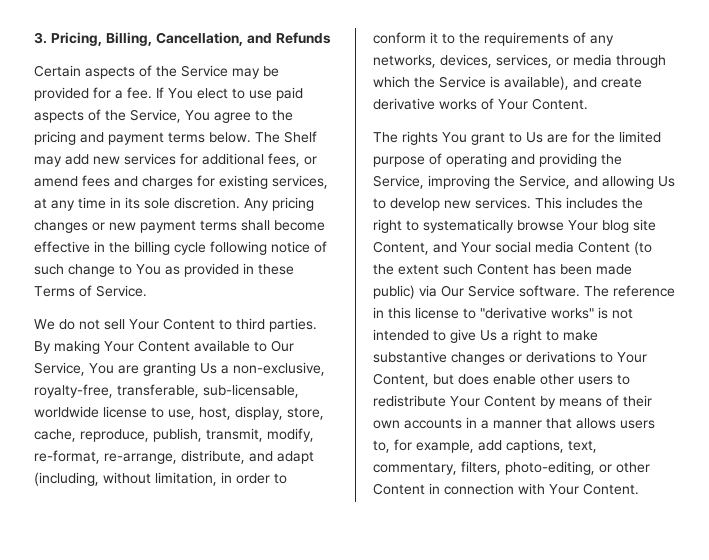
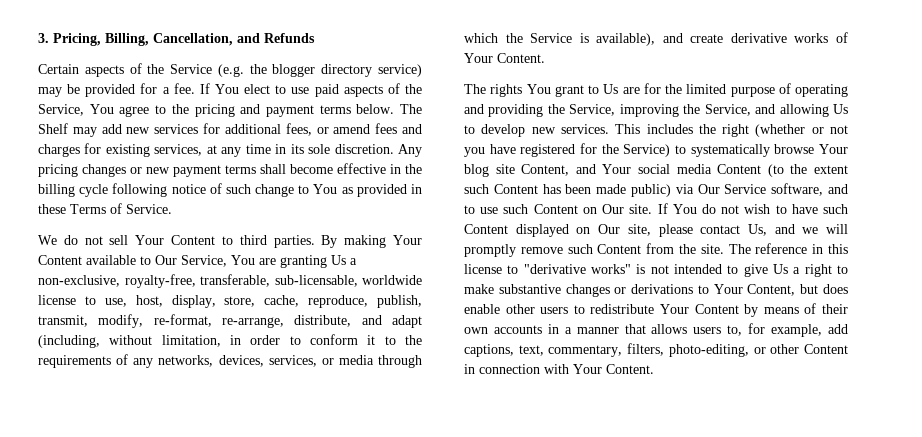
(228, 71) none -> [217,64,422,77] (e.g. the blogger directory service)
(402, 226) none -> [755,124,848,137] [464,143,671,157] (whether or not you have registered for the Service)
[519,285,580,297] software. -> [771,183,848,196] [464,203,848,214] [464,224,848,237] [464,243,724,257] software, and to use such Content on Our site. If You do not wish to have such Content displayed on Our site, please contact Us, and we will promptly remove such Content from the site.

